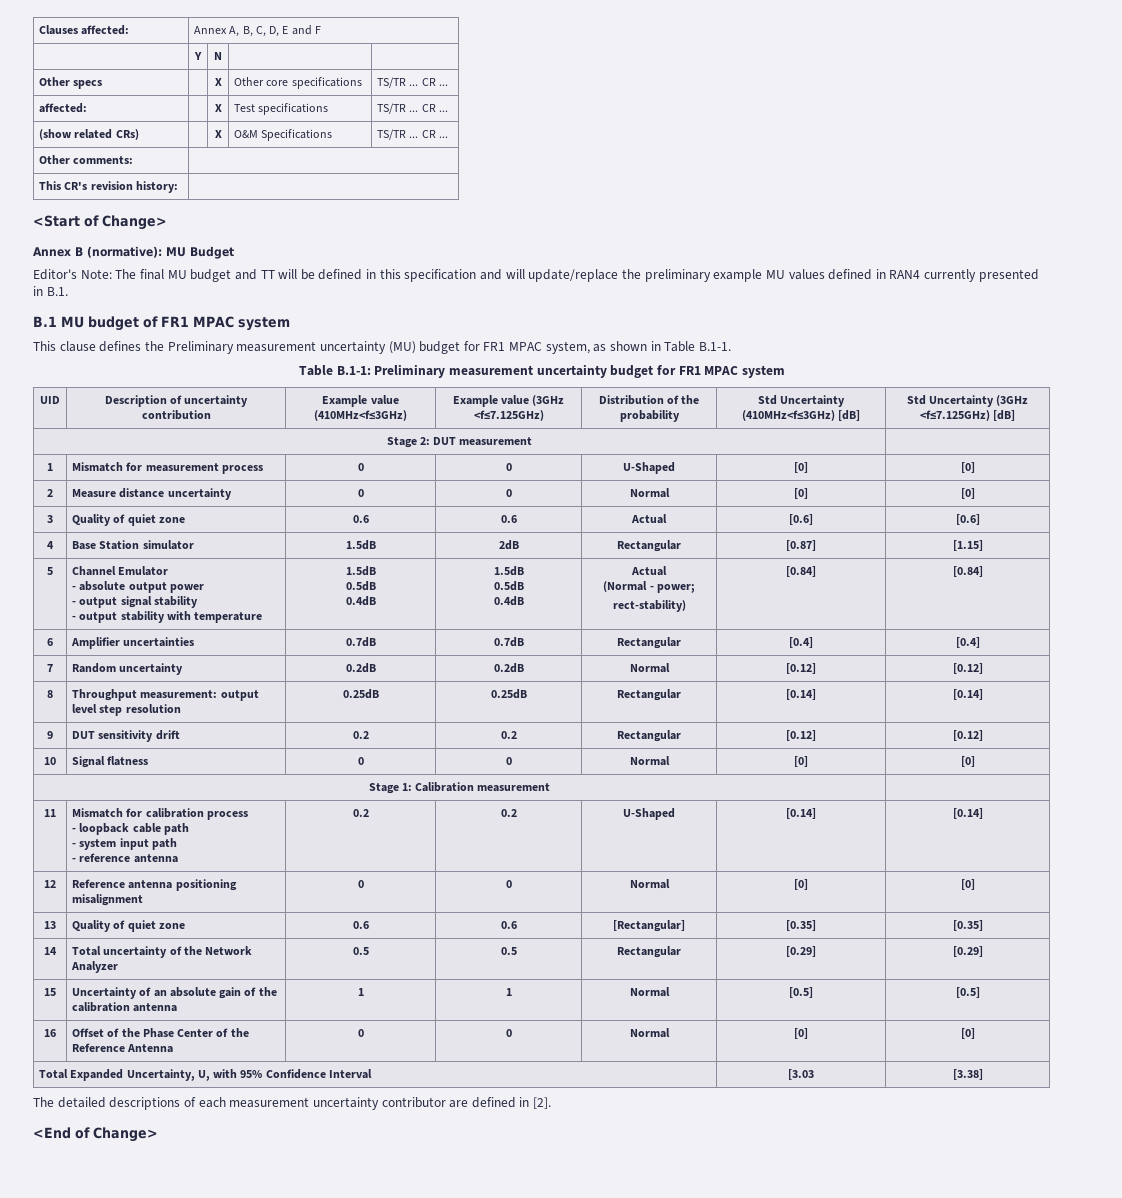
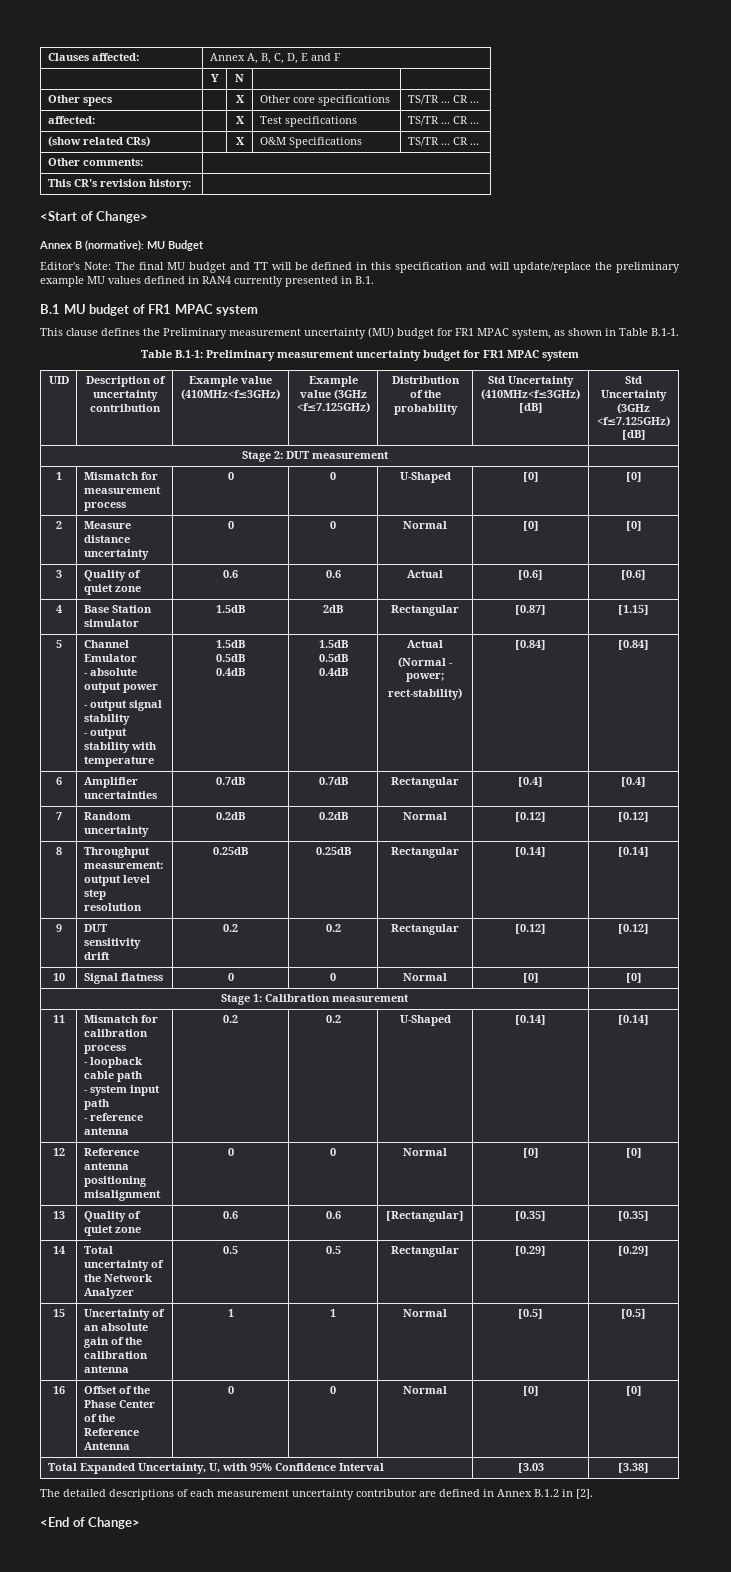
(530, 1102) none -> [497,1489,573,1497] Annex B.1.2 in

